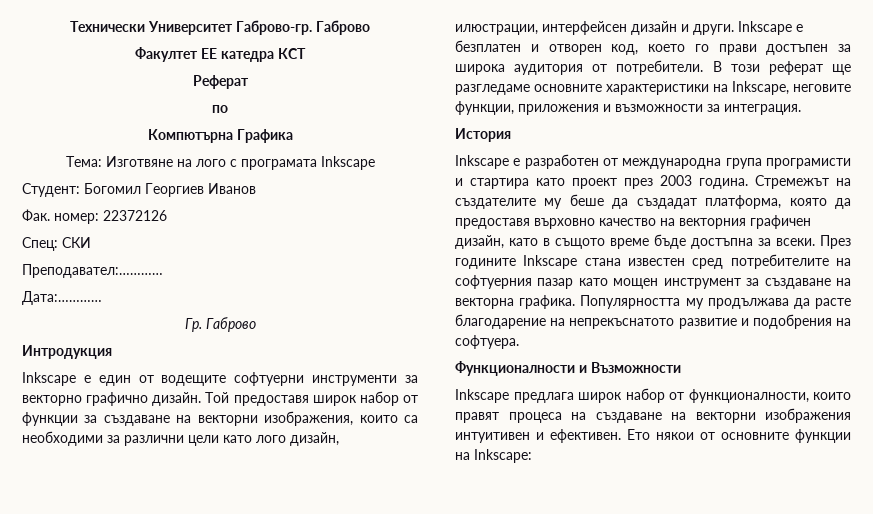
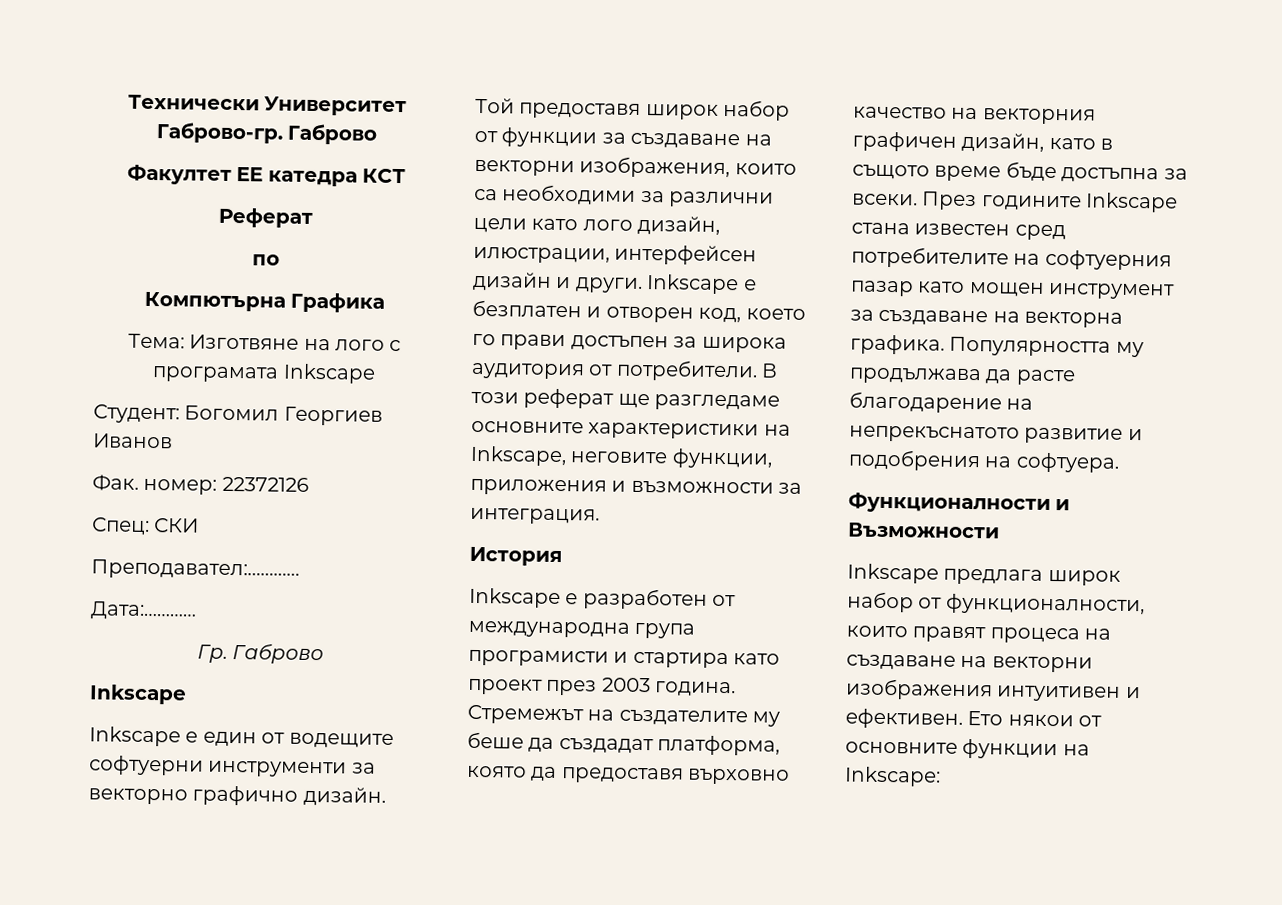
[22,345,112,359] Интродукция -> [89,684,187,705] Inkscape

